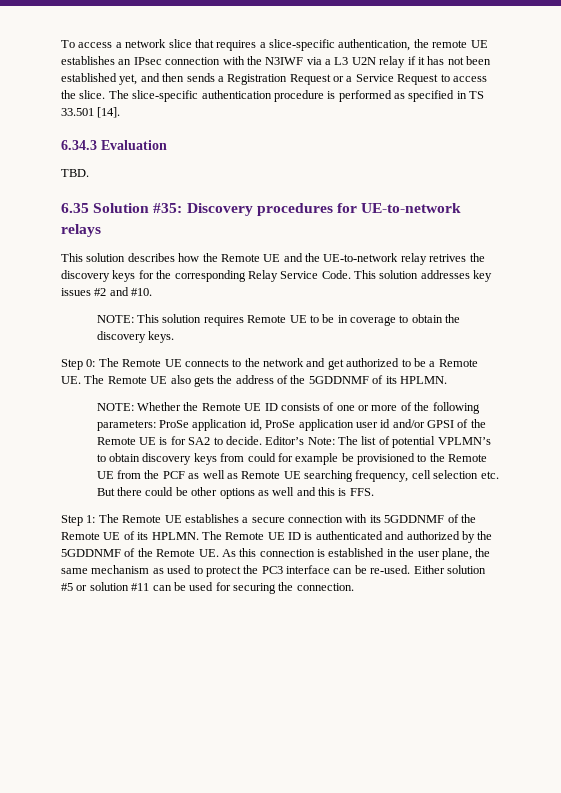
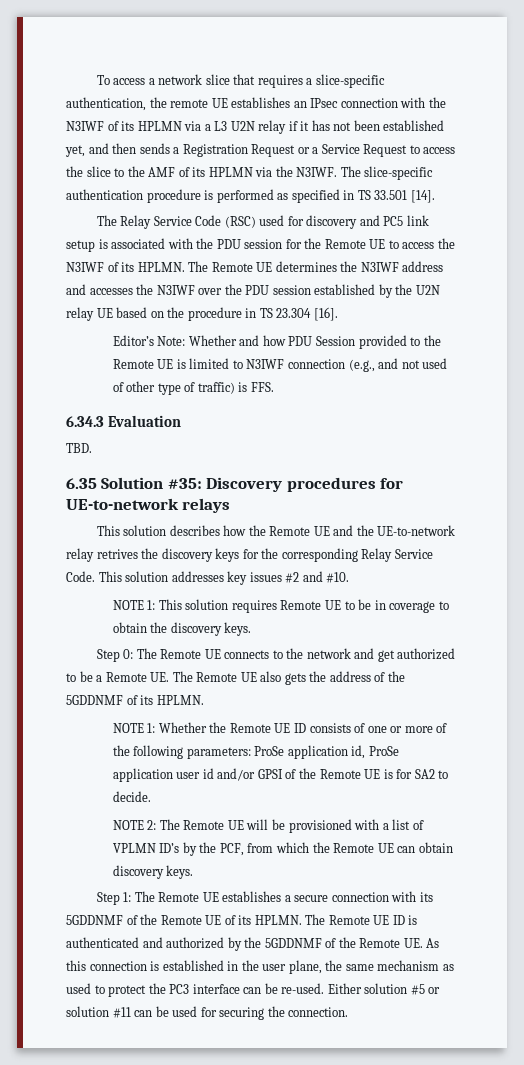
(304, 61) none -> [107,121,182,131] of its HPLMN
[79,90,106,99] slice. -> [86,166,338,177] slice to the AMF of its HPLMN via the N3IWF.
(121, 112) none -> [96,215,429,229] [66,238,455,252] [66,261,444,272] [66,284,440,298] [66,307,338,321] [112,335,441,349] [112,358,448,372] [112,381,274,395] // The Relay Service Code (RSC) used for discovery and PC5 link setup is associated with the PDU session for the Remote UE to access the N3IWF of its HPLMN. The Remote UE determines the N3IWF address and accesses the N3IWF over the PDU session established by the U2N relay UE based on the procedure in TS 23.304 [16]. // Editor’s Note: Whether and how PDU Session provided to the Remote UE is limited to N3IWF connection (e.g., and not used of other type of traffic) is FFS.
[96,315,134,323] NOTE: -> [112,600,156,610] NOTE 1:
[96,403,134,411] NOTE: -> [112,723,156,733] NOTE 1:
[265,436,491,448] [96,453,488,465] [96,470,499,482] [96,487,374,499] Editor’s Note: The list of potential VPLMN’s to obtain discovery keys from could for example be provisioned to the Remote UE from the PCF as well as Remote UE searching frequency, cell selection etc. But there could be other options as well and this is FFS. -> [112,819,424,833] [112,842,453,856] [112,865,194,879] // NOTE 2: The Remote UE will be provisioned with a list of VPLMN ID’s by the PCF, from which the Remote UE can obtain discovery keys.

